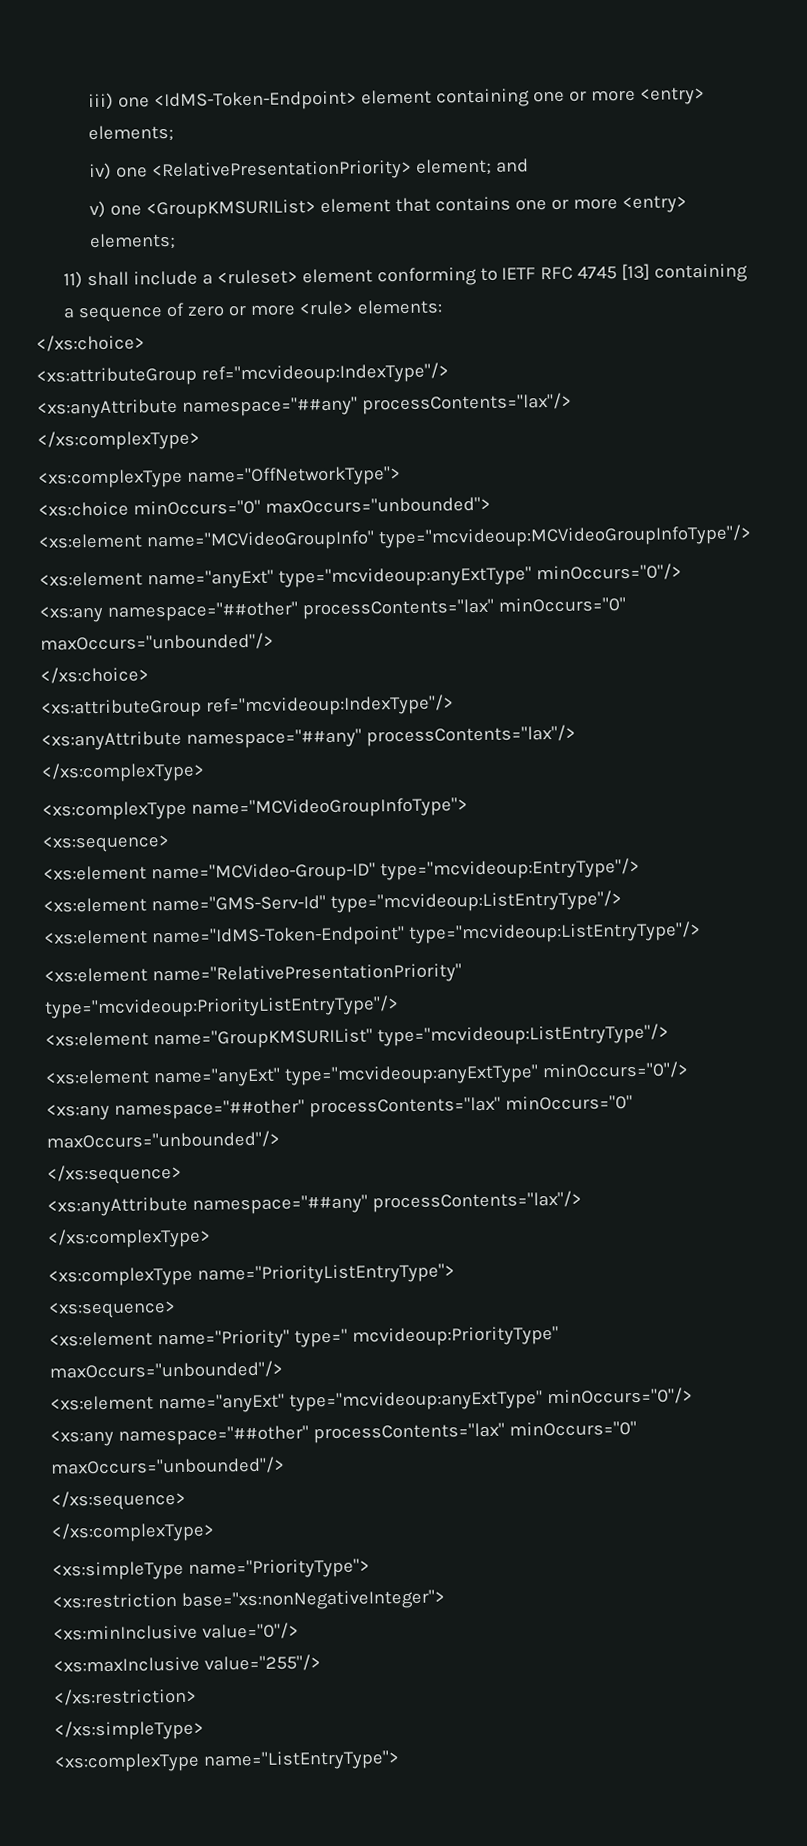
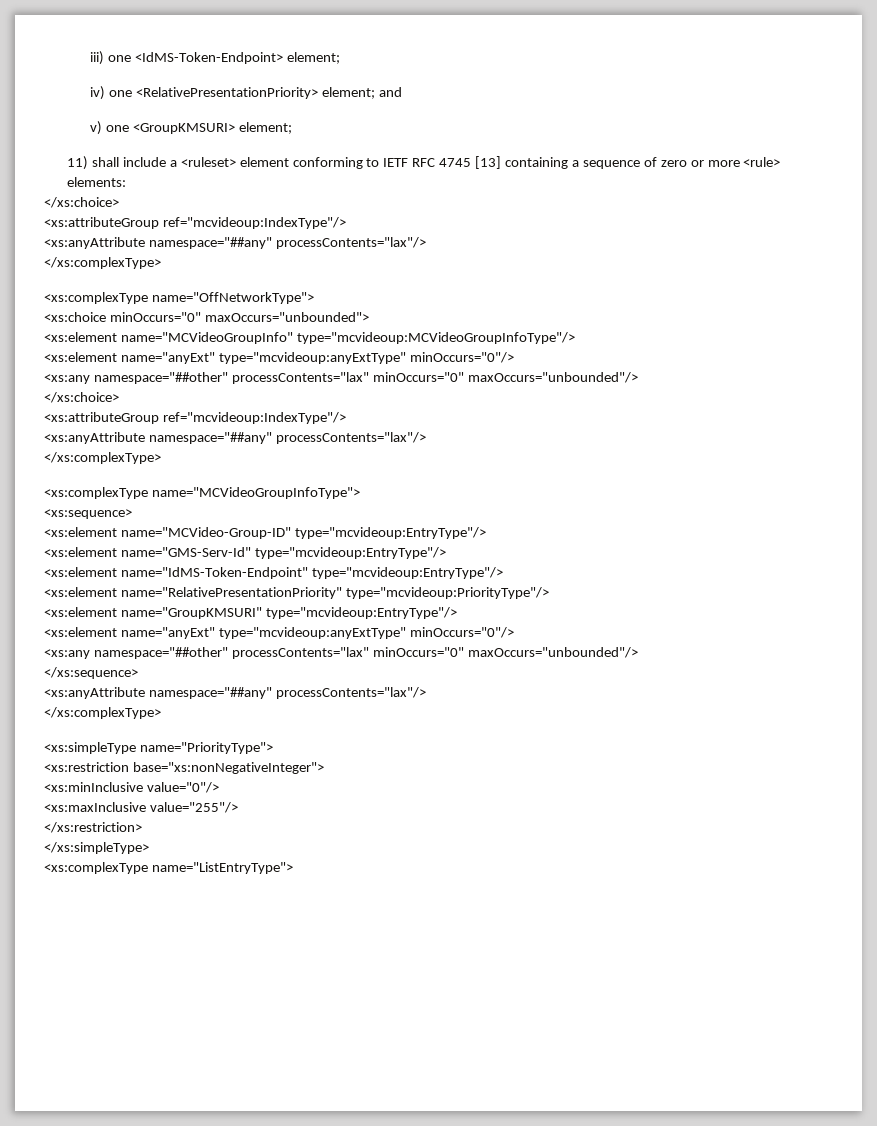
[361,86,706,108] [88,124,175,143] element containing one or more <entry> elements; -> [286,52,340,64] element;
[146,195,688,220] [89,232,177,251] <GroupKMSURIList> element that contains one or more <entry> elements; -> [132,122,292,134] <GroupKMSURI> element;
[329,890,622,913] type="mcvideoup:ListEntryType"/> -> [254,547,446,559] type="mcvideoup:EntryType"/>
[408,921,701,944] type="mcvideoup:ListEntryType"/> -> [311,567,503,579] type="mcvideoup:EntryType"/>
[44,995,399,1019] [45,1023,669,1050] type="mcvideoup:PriorityListEntryType"/> // <xs:element name="GroupKMSURIList" type="mcvideoup:ListEntryType"/> -> [345,587,549,599] [44,607,457,619] type="mcvideoup:PriorityType"/> // <xs:element name="GroupKMSURI" type="mcvideoup:EntryType"/>
[48,1263,455,1287] [48,1301,176,1319] [49,1326,559,1350] [49,1360,283,1380] [50,1387,693,1414] [50,1420,637,1447] [50,1456,285,1476] [51,1489,186,1511] [51,1521,215,1543] // <xs:complexType name="PriorityListEntryType"> // <xs:sequence> // <xs:element name="Priority" type=" mcvideoup:PriorityType" maxOccurs="unbounded"/> // <xs:element name="anyExt" type="mcvideoup:anyExtType" minOccurs="0"/> // <xs:any namespace="##other" processContents="lax" minOccurs="0" maxOccurs="unbounded"/> // </xs:sequence> // </xs:complexType> -> (161, 713) none

